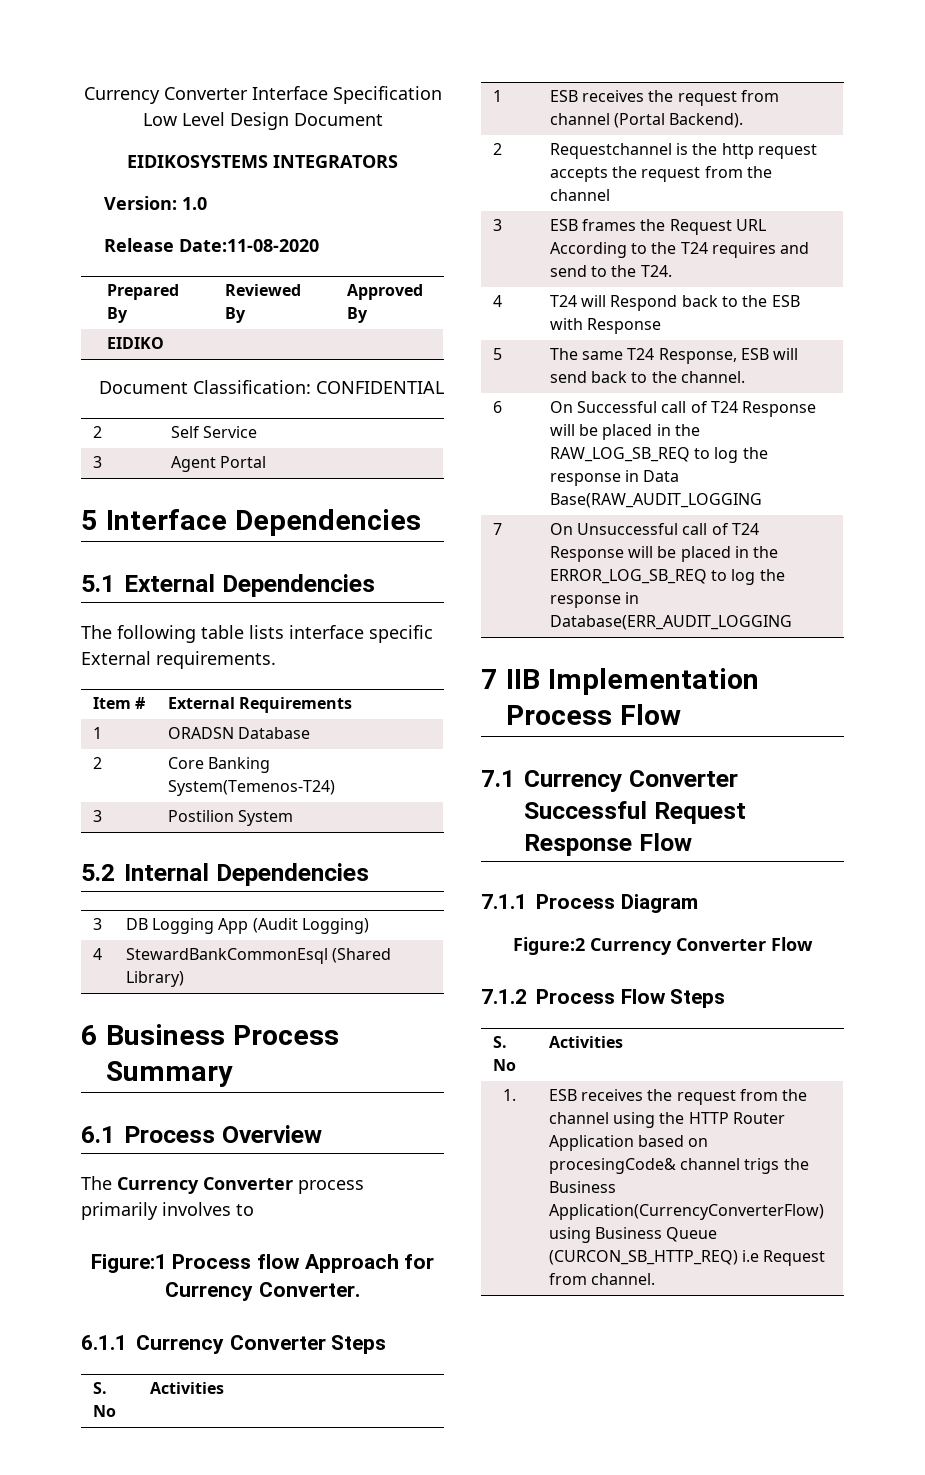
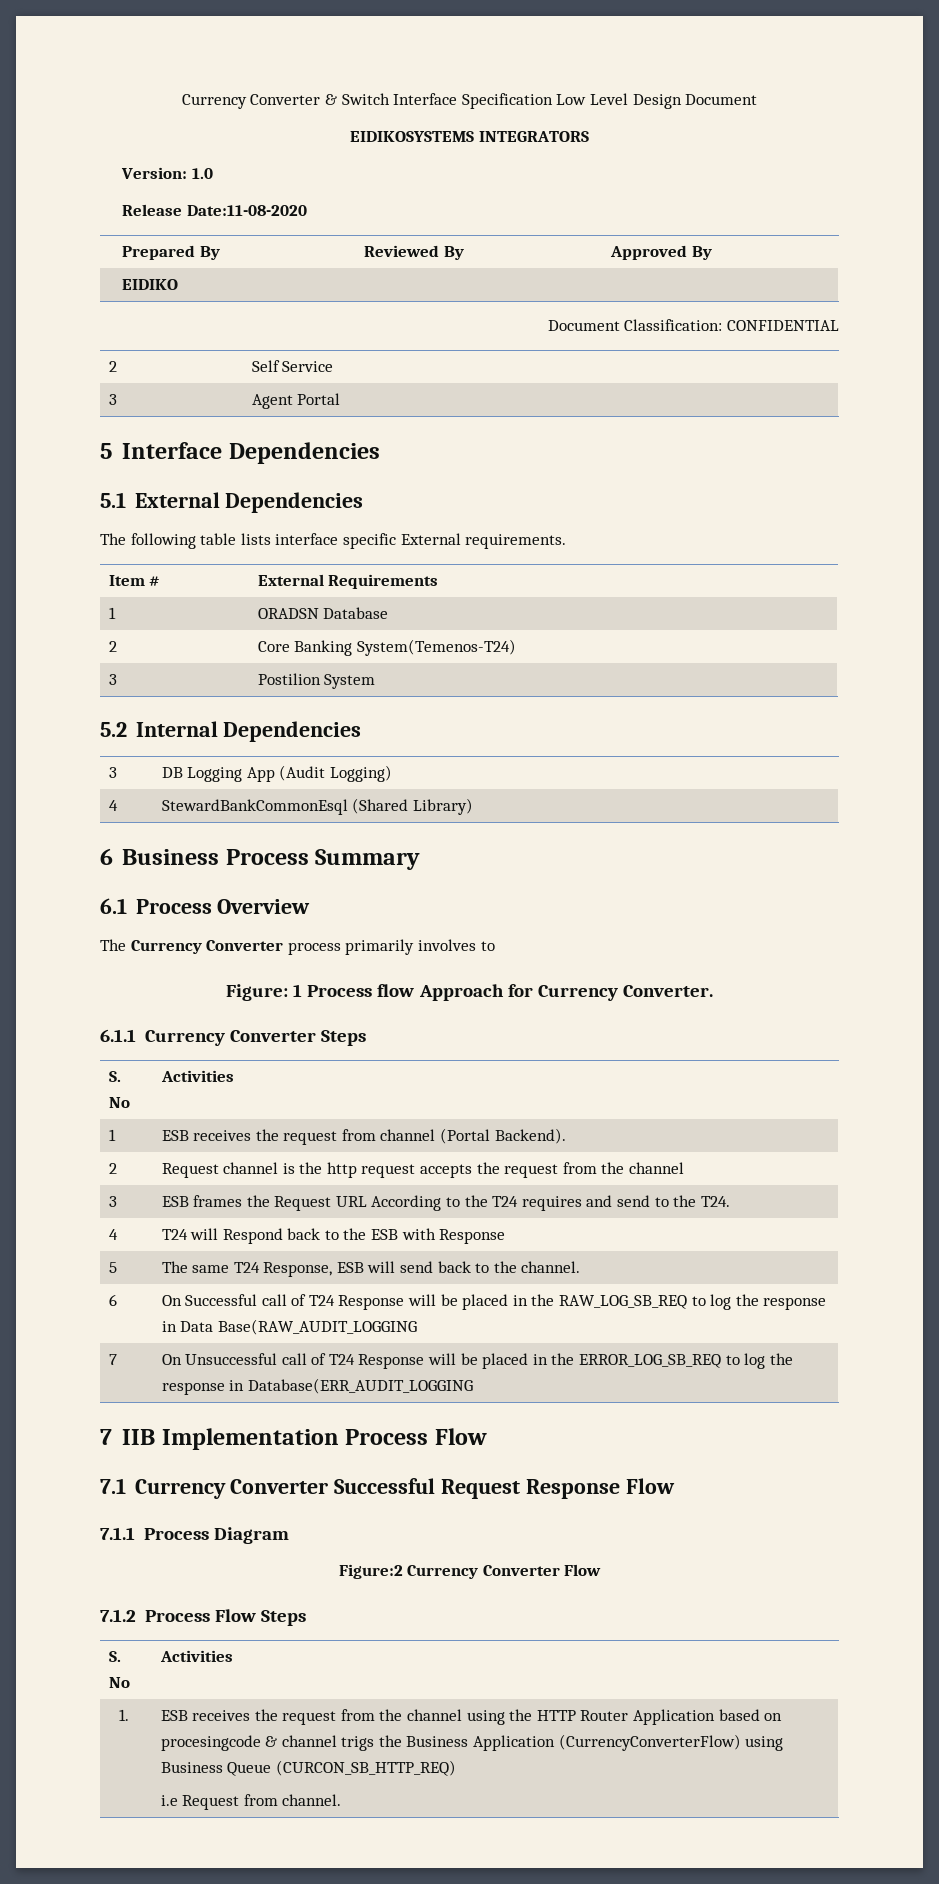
[83,87,248,104] Currency Converter -> [181,93,390,109] Currency Converter & Switch
[90,1254,167,1273] Figure:1 -> [226,984,303,1001] Figure: 1
[549,143,672,159] Requestchannel -> [161,1162,279,1178] Request channel
[548,1158,676,1174] procesingCode& -> [160,1735,278,1751] procesingcode &
[548,1204,824,1220] Application(CurrencyConverterFlow) -> [473,1734,741,1751] Application (CurrencyConverterFlow)
(738, 1257) none -> (456, 1768) //

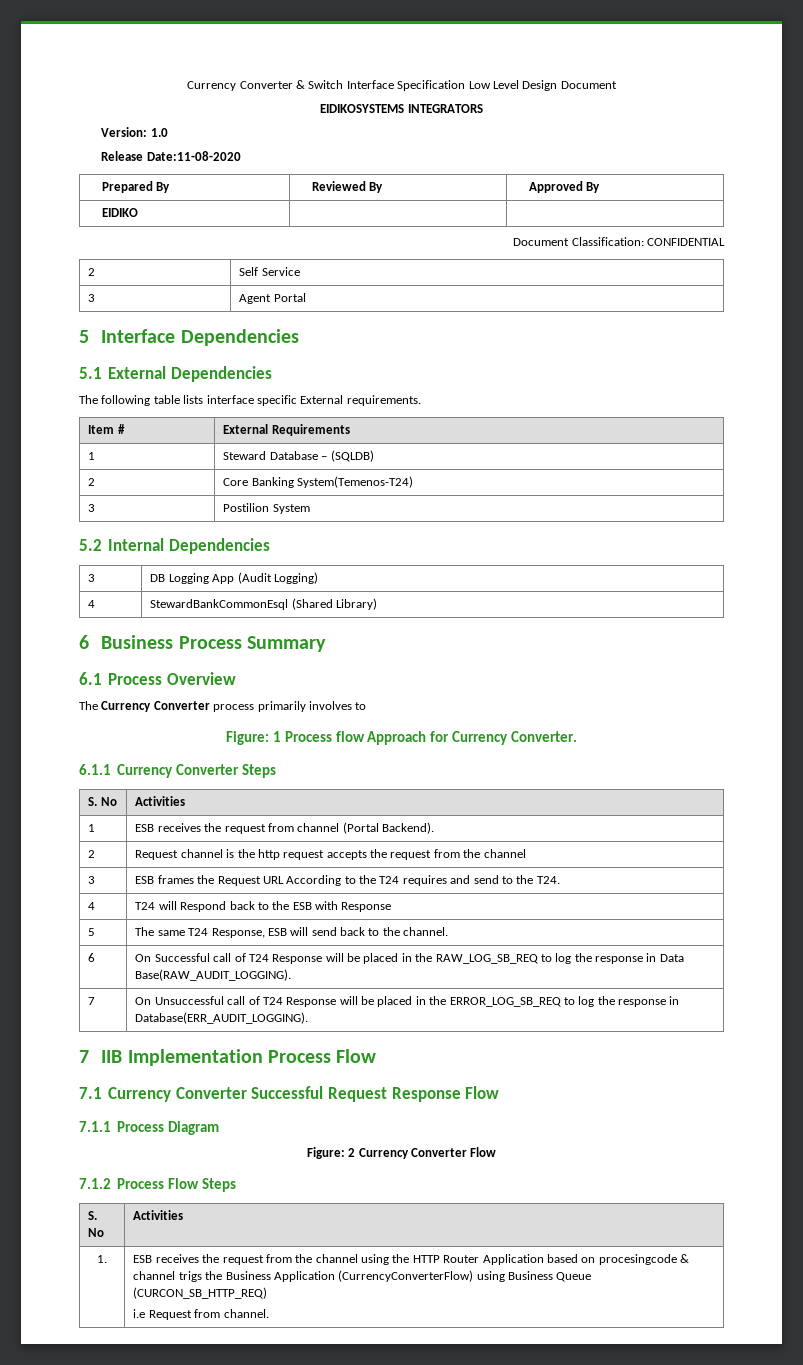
[257,608,319,619] ORADSN -> [223,451,267,460] Steward
(389, 613) none -> [321,450,374,462] – (SQLDB)
[217,1319,417,1335] Base(RAW_AUDIT_LOGGING -> [135,969,292,981] Base(RAW_AUDIT_LOGGING).
[247,1378,473,1394] Database(ERR_AUDIT_LOGGING -> [135,1012,309,1024] Database(ERR_AUDIT_LOGGING).
[338,1564,403,1579] Figure:2 -> [306,1147,356,1159] Figure: 2

